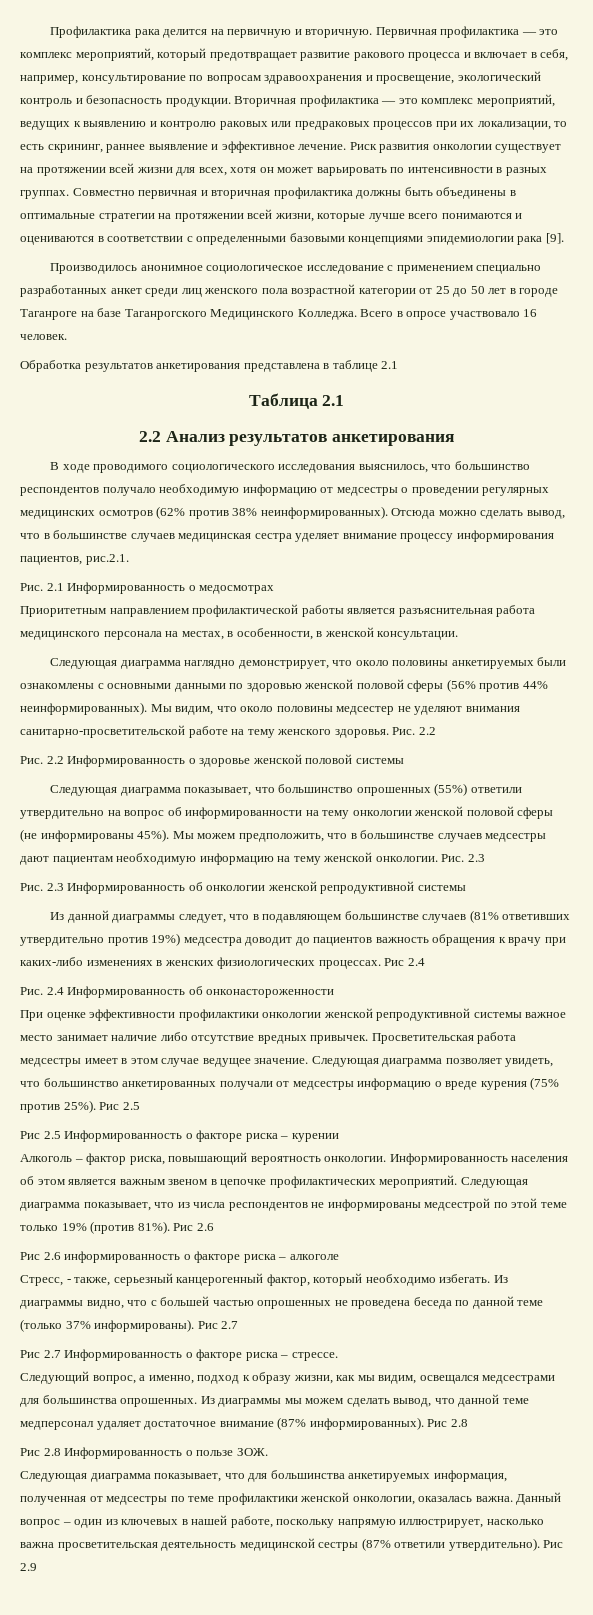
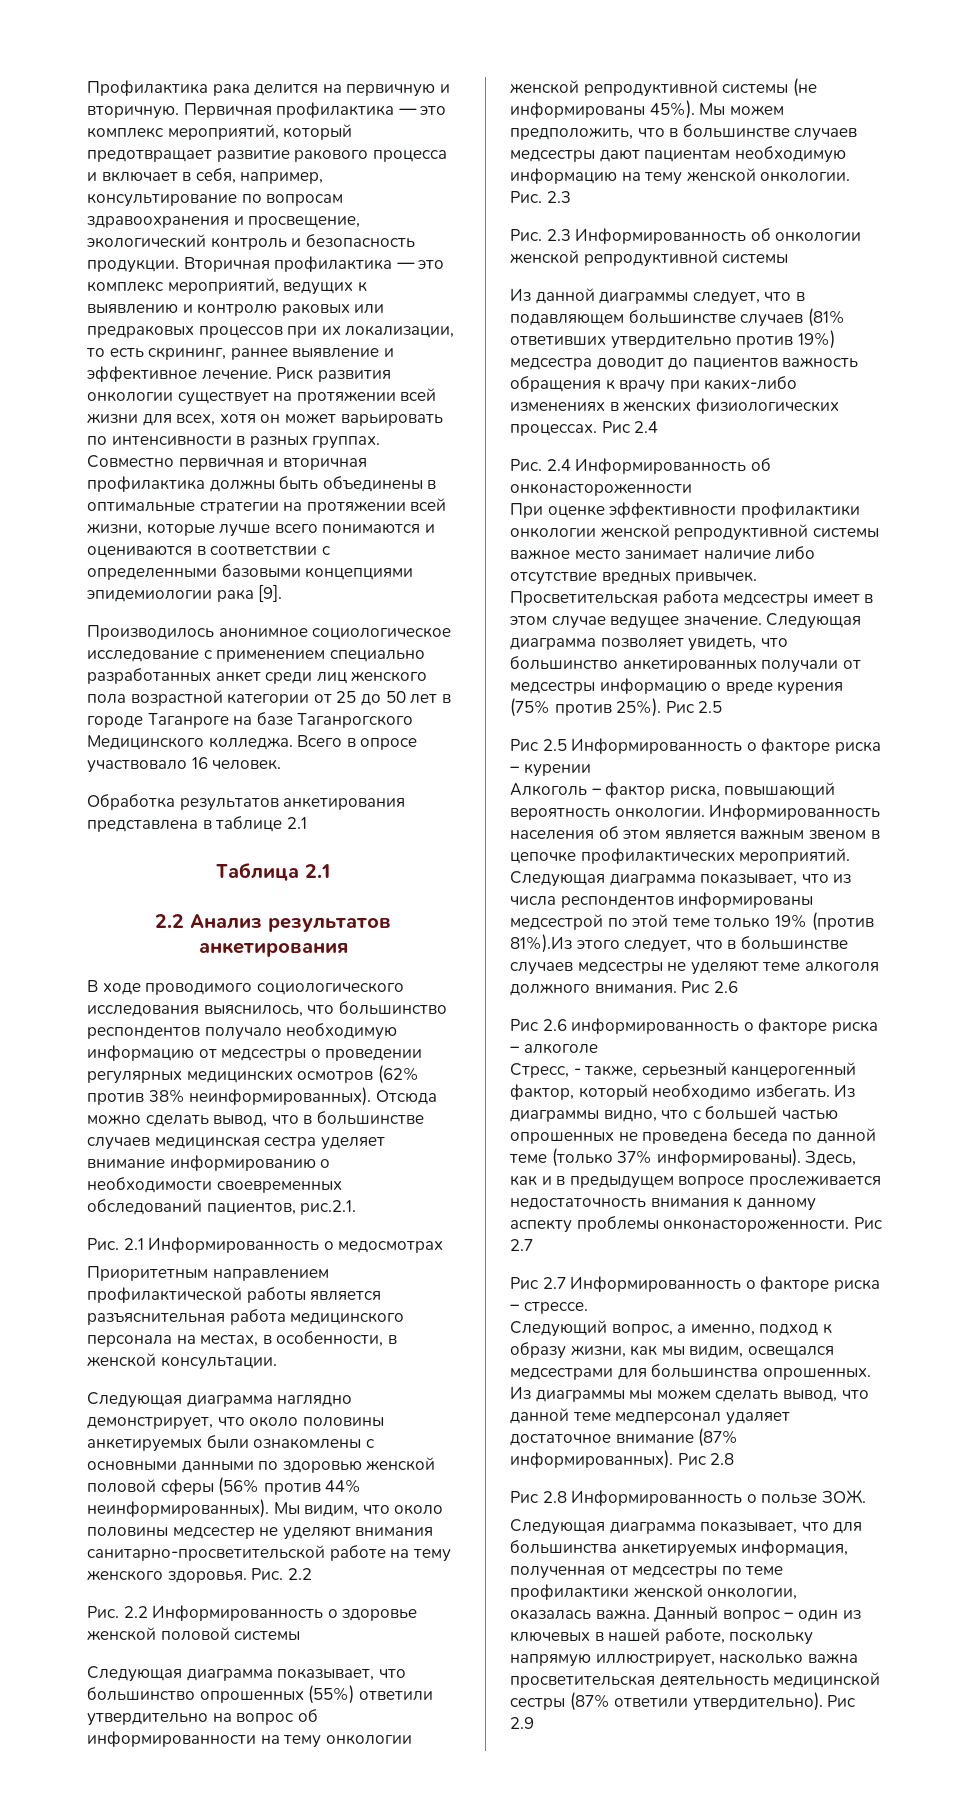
[297,309,357,320] Колледжа. -> [208,737,293,750] колледжа.
[400,530,554,542] процессу информирования -> [169,1155,331,1171] [87,1177,342,1193] [87,1199,202,1215] информированию о необходимости своевременных обследований
[466,806,554,819] половой сферы -> [583,80,789,97] репродуктивной системы
[311,1202,325,1208] не -> (674, 902) none
[137,1221,170,1234] 81%). -> [510,934,848,953] [510,961,879,975] [510,983,677,996] 81%).Из этого следует, что в большинстве случаев медсестры не уделяют теме алкоголя должного внимания.
(195, 1325) none -> [805,1150,857,1166] [510,1175,881,1189] [510,1197,816,1211] [510,1216,850,1233] Здесь, как и в предыдущем вопросе прослеживается недостаточность внимания к данному аспекту проблемы онконастороженности.

